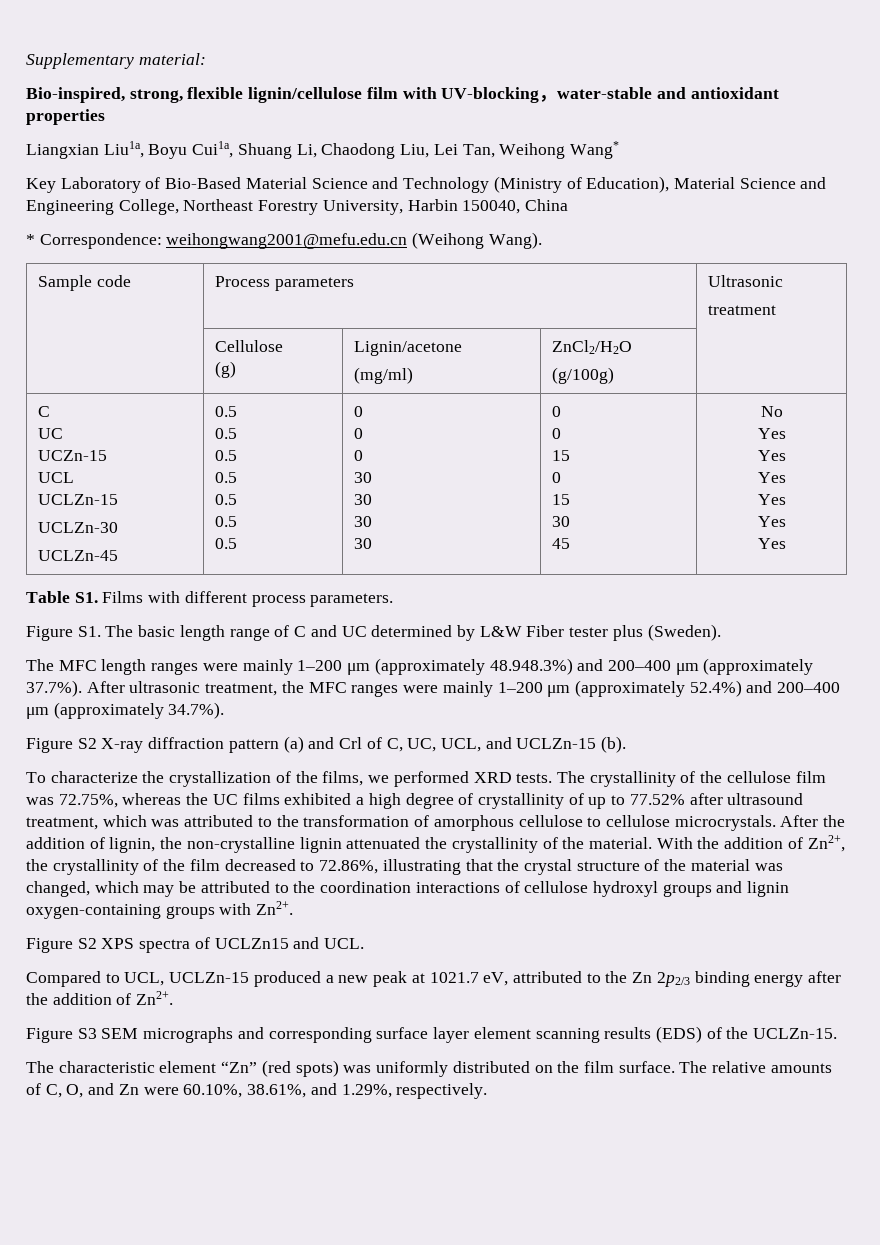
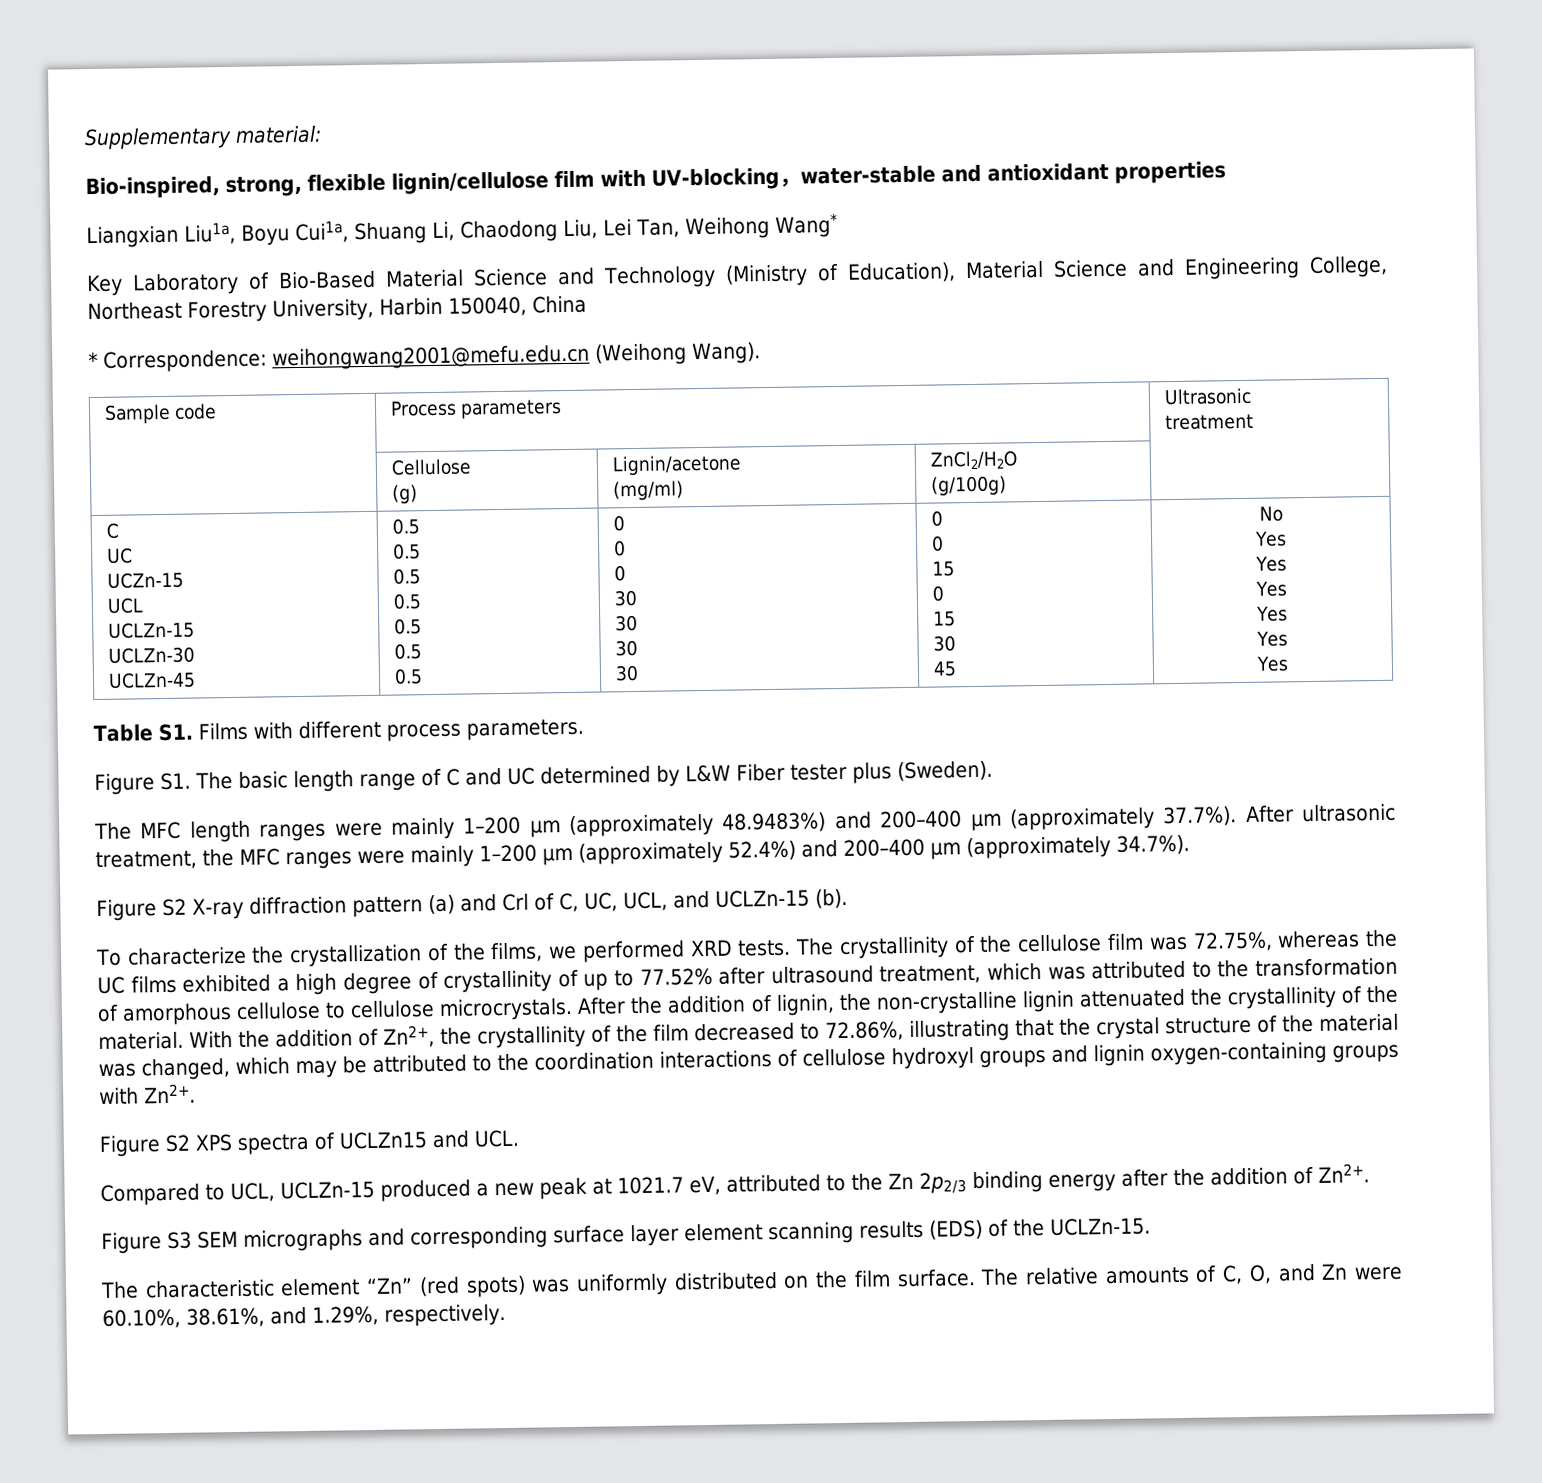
[489,658,573,675] 48.948.3%) -> [722,812,827,833] 48.9483%)

